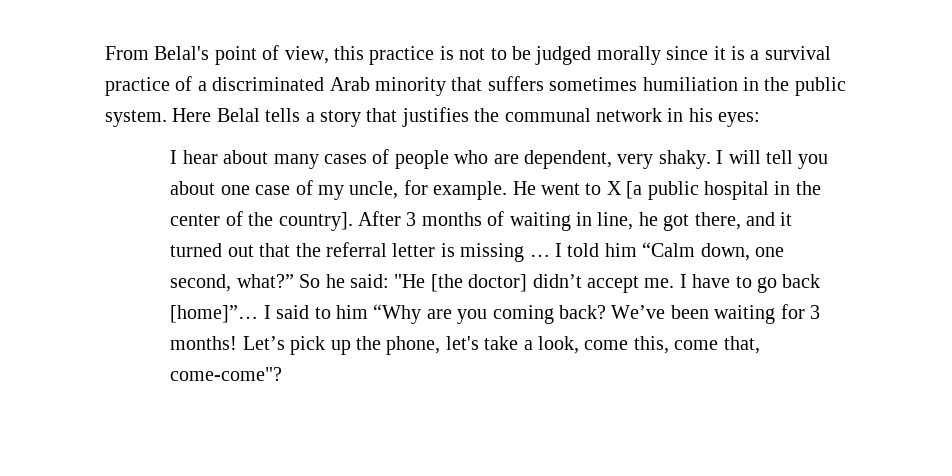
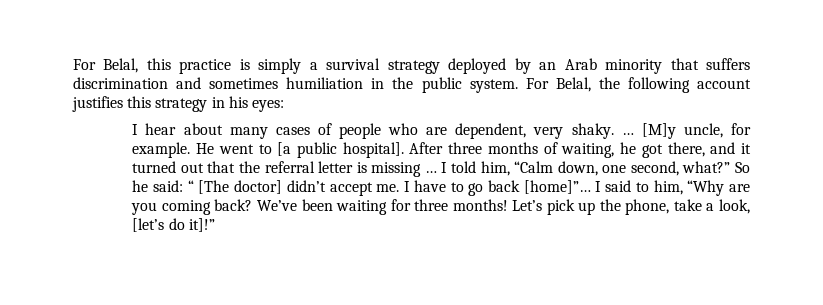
[105,45,831,65] [105,76,325,96] From Belal's point of view, this practice is not to be judged morally since it is a survival practice of a discriminated -> [73,58,557,74] For Belal, this practice is simply a survival strategy deployed by an
(544, 83) none -> [73,77,202,89] discrimination and
[172,107,662,127] Here Belal tells a story that justifies the communal network -> [525,77,751,93] [72,96,208,112] For Belal, the following account justifies this strategy
[716,150,829,169] [170,180,345,200] I will tell you about one case of my -> [621,123,676,139] … [M]y
[606,181,622,195] X -> (272, 149) none
[704,181,821,200] [170,211,634,231] hospital in the center of the country]. After 3 months of waiting in line, -> [342,142,615,158] hospital]. After three months of waiting,
[604,243,637,257] him -> [480,161,510,176] him,
[394,274,463,292] "He [the -> [187,180,230,194] “ [The
[336,305,369,319] him -> [653,180,683,195] him,
[810,305,821,319] 3 -> [414,199,449,211] three
[445,336,479,350] let's -> (670, 207) none
[584,336,760,354] [170,367,283,381] come this, come that, come-come"? -> [132,218,215,232] [let’s do it]!”

